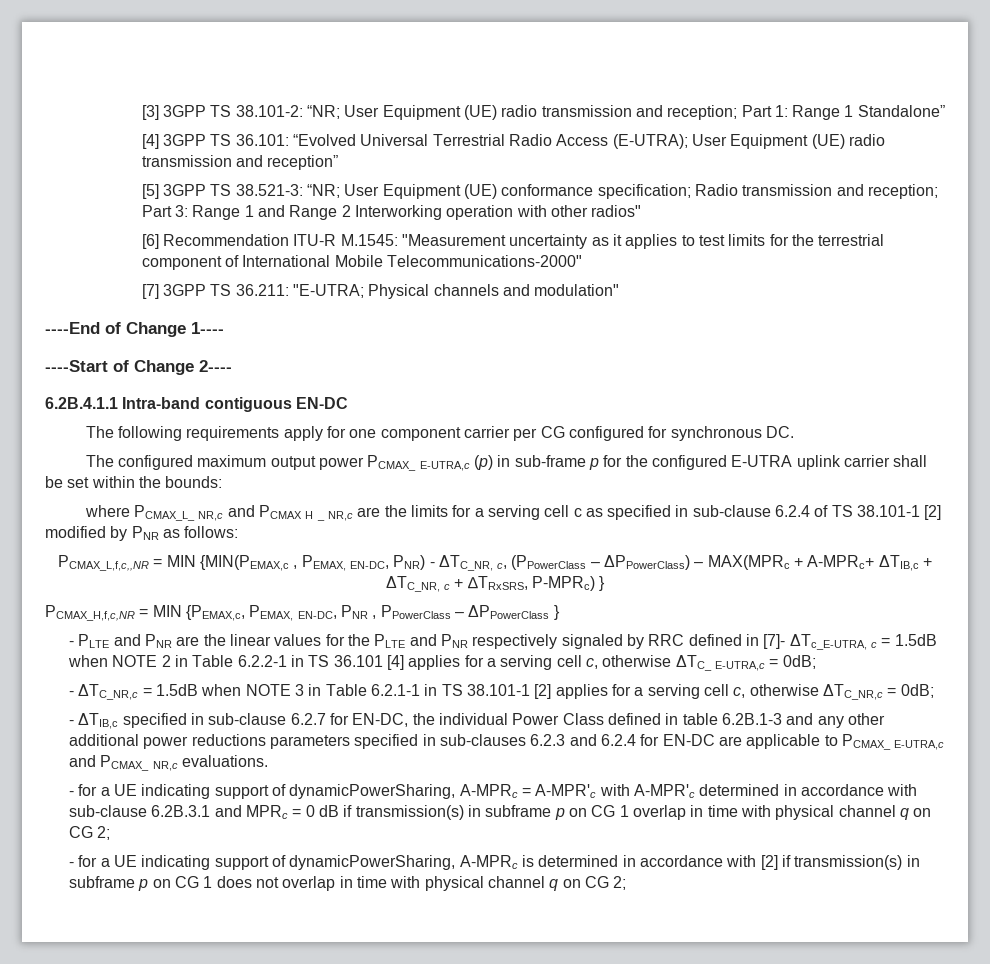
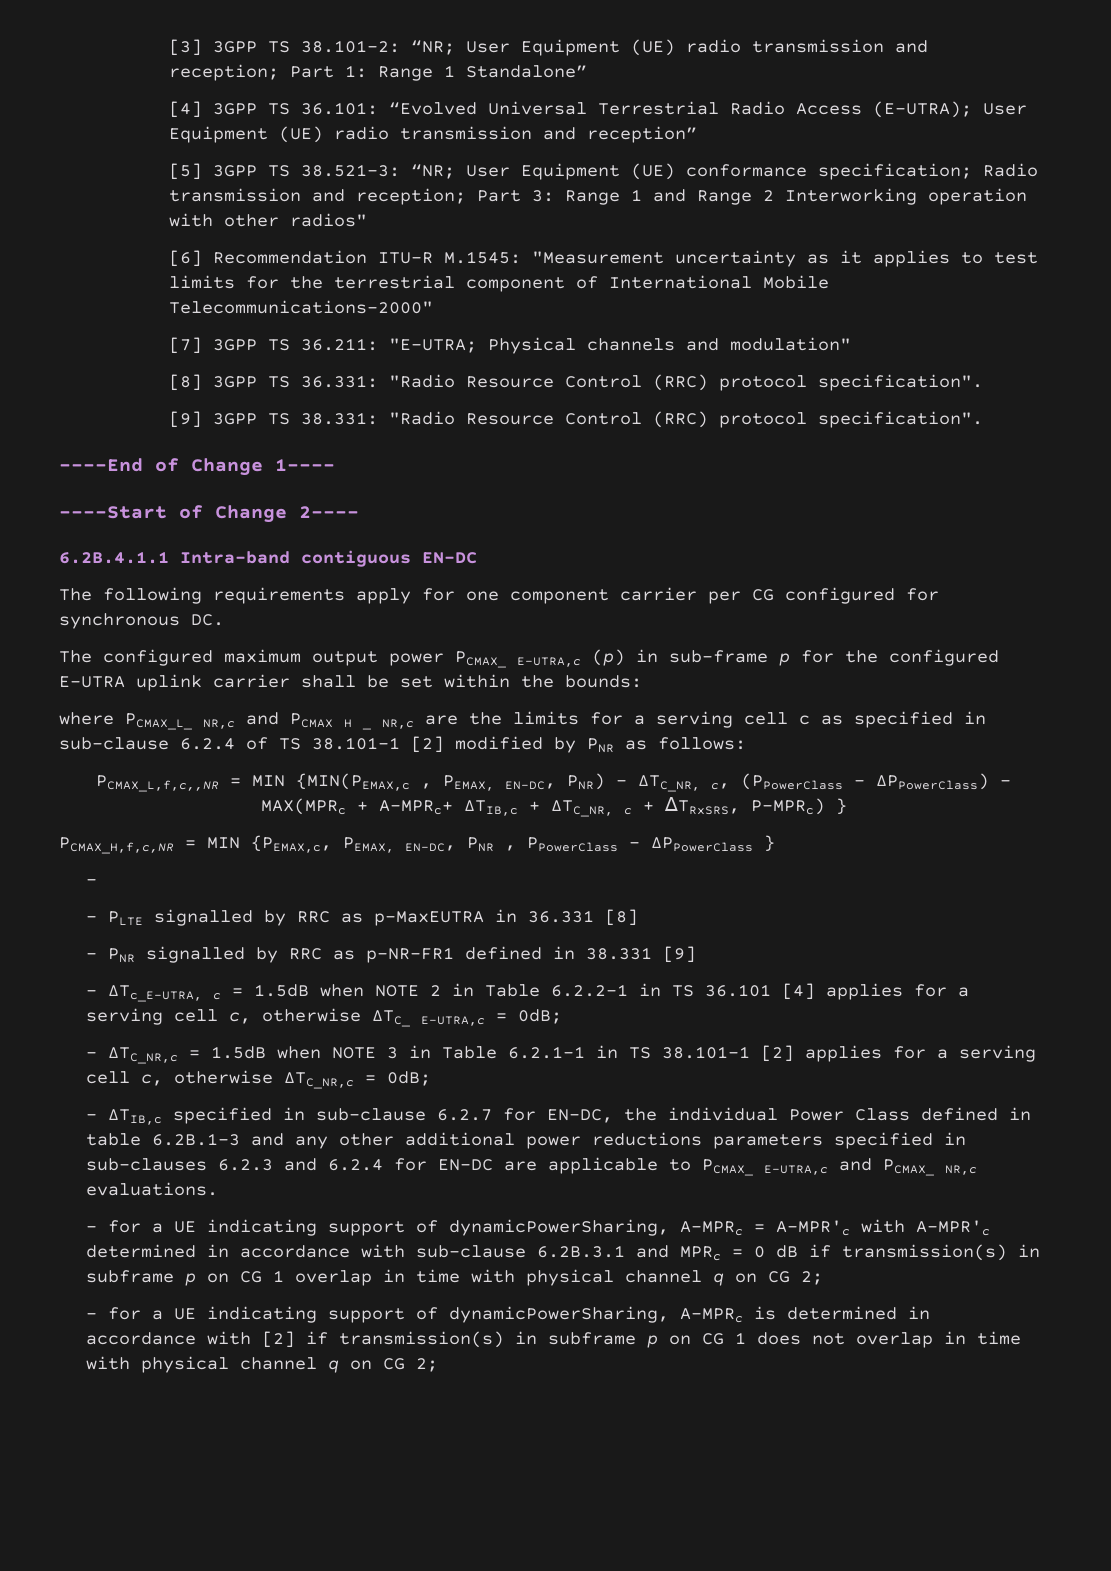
(620, 290) none -> [168,374,983,391] [168,411,983,428] // [8] 3GPP TS 36.331: "Radio Resource Control (RRC) protocol specification". // [9] 3GPP TS 38.331: "Radio Resource Control (RRC) protocol specification".
[78,634,786,649] PLTE and PNR are the linear values for the PLTE and PNR respectively signaled by RRC defined in [7]- -> [86,909,639,926] [86,946,697,963] [86,990,98,996] // - PLTE signalled by RRC as p-MaxEUTRA in 36.331 [8] // - PNR signalled by RRC as p-NR-FR1 defined in 38.331 [9] // -

